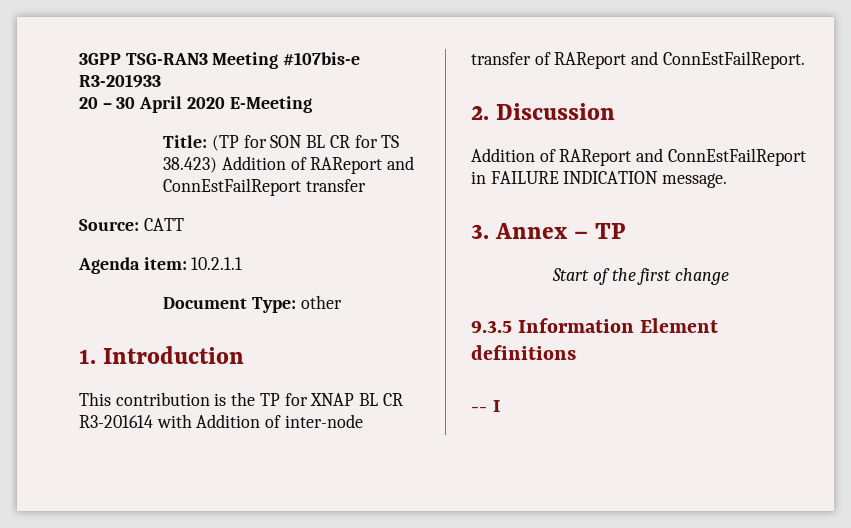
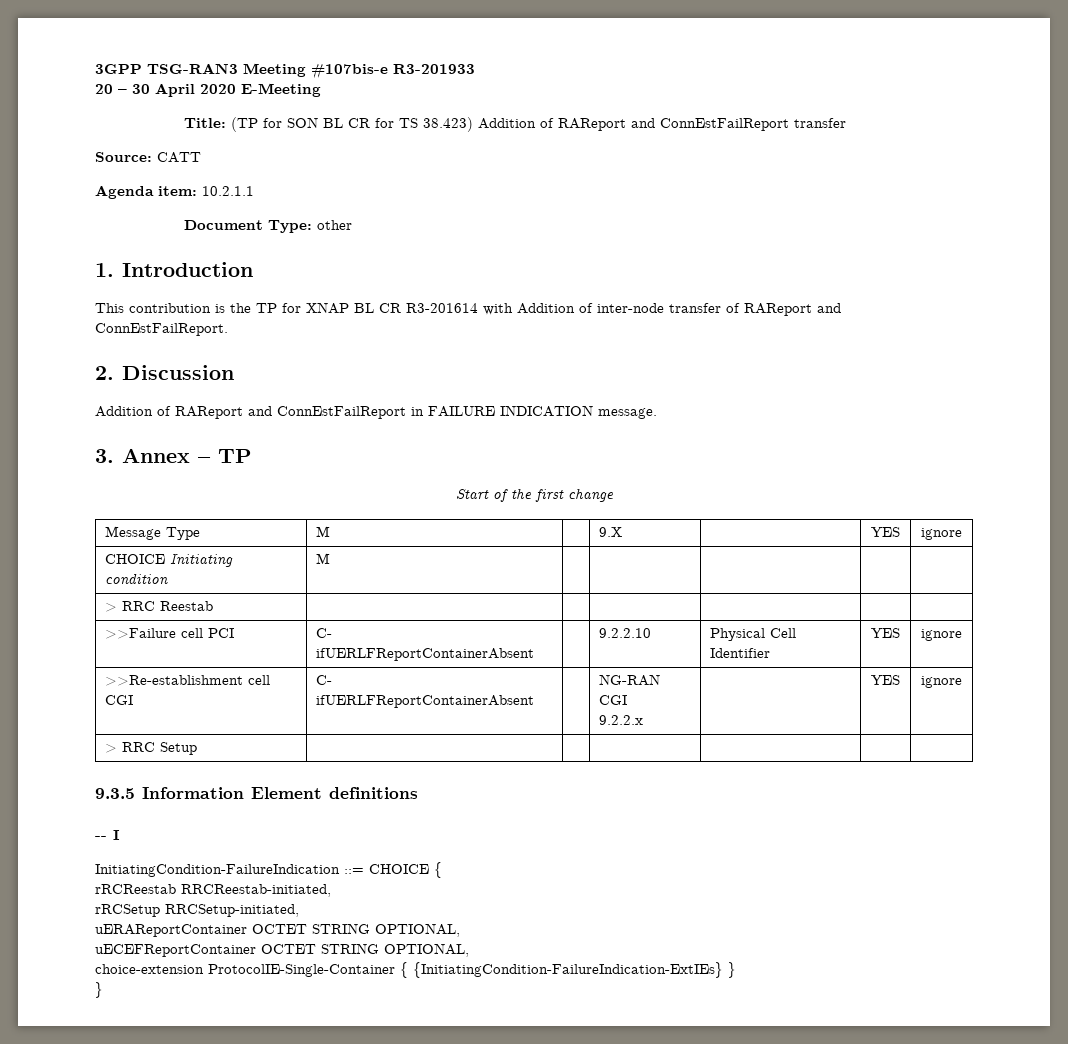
(729, 276) none -> [104,526,200,540] [315,526,330,537] [598,527,622,537] [871,527,900,537] [921,528,962,540] [104,554,233,567] [104,573,168,585] [315,553,330,564] [104,601,213,612] [104,628,234,639] [315,628,332,638] [315,648,534,661] [598,628,651,638] [709,628,796,641] [709,648,770,658] [871,628,900,638] [921,629,962,641] [104,675,270,686] [104,695,133,705] [315,675,332,685] [315,695,534,708] [598,674,660,686] [598,695,627,705] [598,715,643,725] [871,675,900,685] [921,676,962,688] [104,742,197,755] // Message Type | M | | 9.X | | YES | ignore // CHOICE Initiating condition | M | | | | | // > RRC Reestab | | | | | | // >>Failure cell PCI | C- ifUERLFReportContainerAbsent | | 9.2.2.10 | Physical Cell Identifier | YES | ignore // >>Re-establishment cell CGI | C- ifUERLFReportContainerAbsent | | NG-RAN CGI // 9.2.2.x | | YES | ignore // > RRC Setup | | | | | |
(500, 406) none -> [95,862,442,878] [95,884,331,897] [95,904,299,917] [95,923,460,937] [95,943,469,957] [95,962,736,978] [95,982,103,998] // InitiatingCondition-FailureIndication ::= CHOICE { // rRCReestab RRCReestab-initiated, // rRCSetup RRCSetup-initiated, // uERAReportContainer OCTET STRING OPTIONAL, // uECEFReportContainer OCTET STRING OPTIONAL, // choice-extension ProtocolIE-Single-Container { {InitiatingCondition-FailureIndication-ExtIEs} } // }

